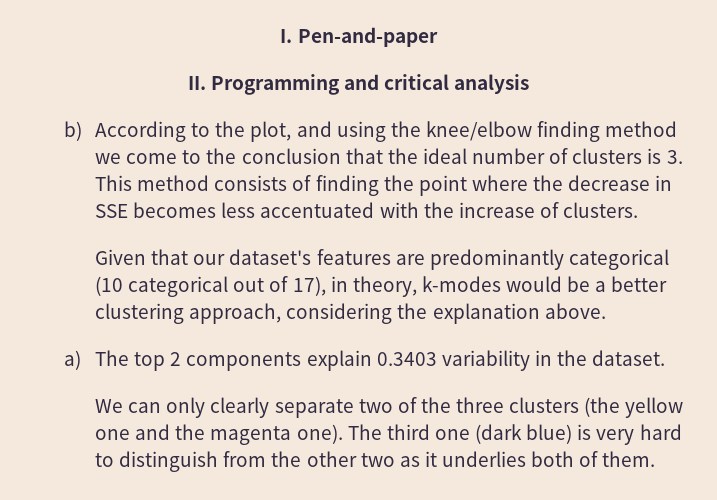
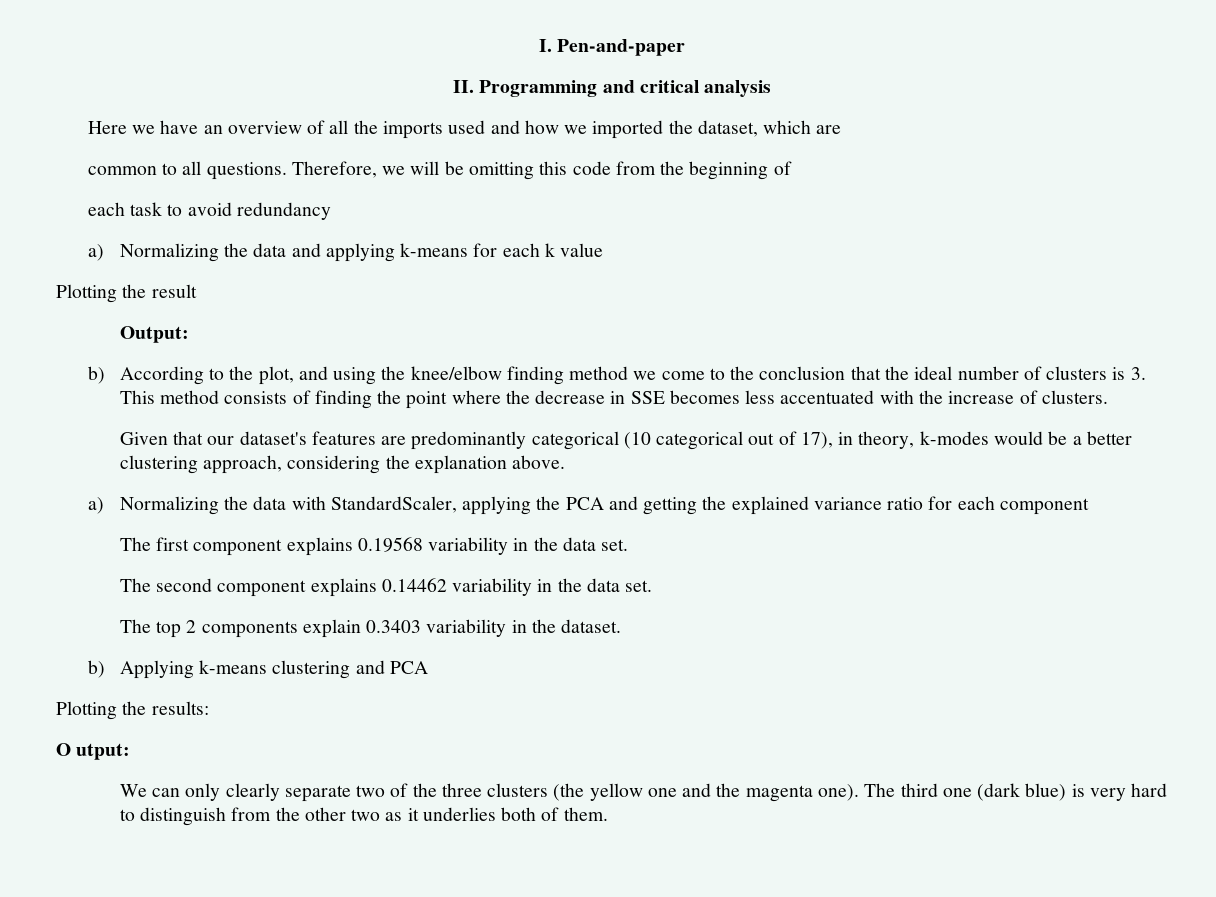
(530, 84) none -> [87,120,842,139] [87,161,792,180] [87,202,331,220] [87,243,604,262] [56,284,197,303] [119,326,189,343] // Here we have an overview of all the imports used and how we imported the dataset, which are // common to all questions. Therefore, we will be omitting this code from the beginning of // each task to avoid redundancy // a) Normalizing the data and applying k-means for each k value // Plotting the result // Output:
(82, 360) none -> [119,496,1090,515] [119,537,629,556] [119,578,653,597] Normalizing the data with StandardScaler, applying the PCA and getting the explained variance ratio for each component // The first component explains 0.19568 variability in the data set. // The second component explains 0.14462 variability in the data set. //
(666, 358) none -> [87,660,428,679] [56,701,209,720] [56,743,131,760] // b) Applying k-means clustering and PCA // Plotting the results: // O utput:

